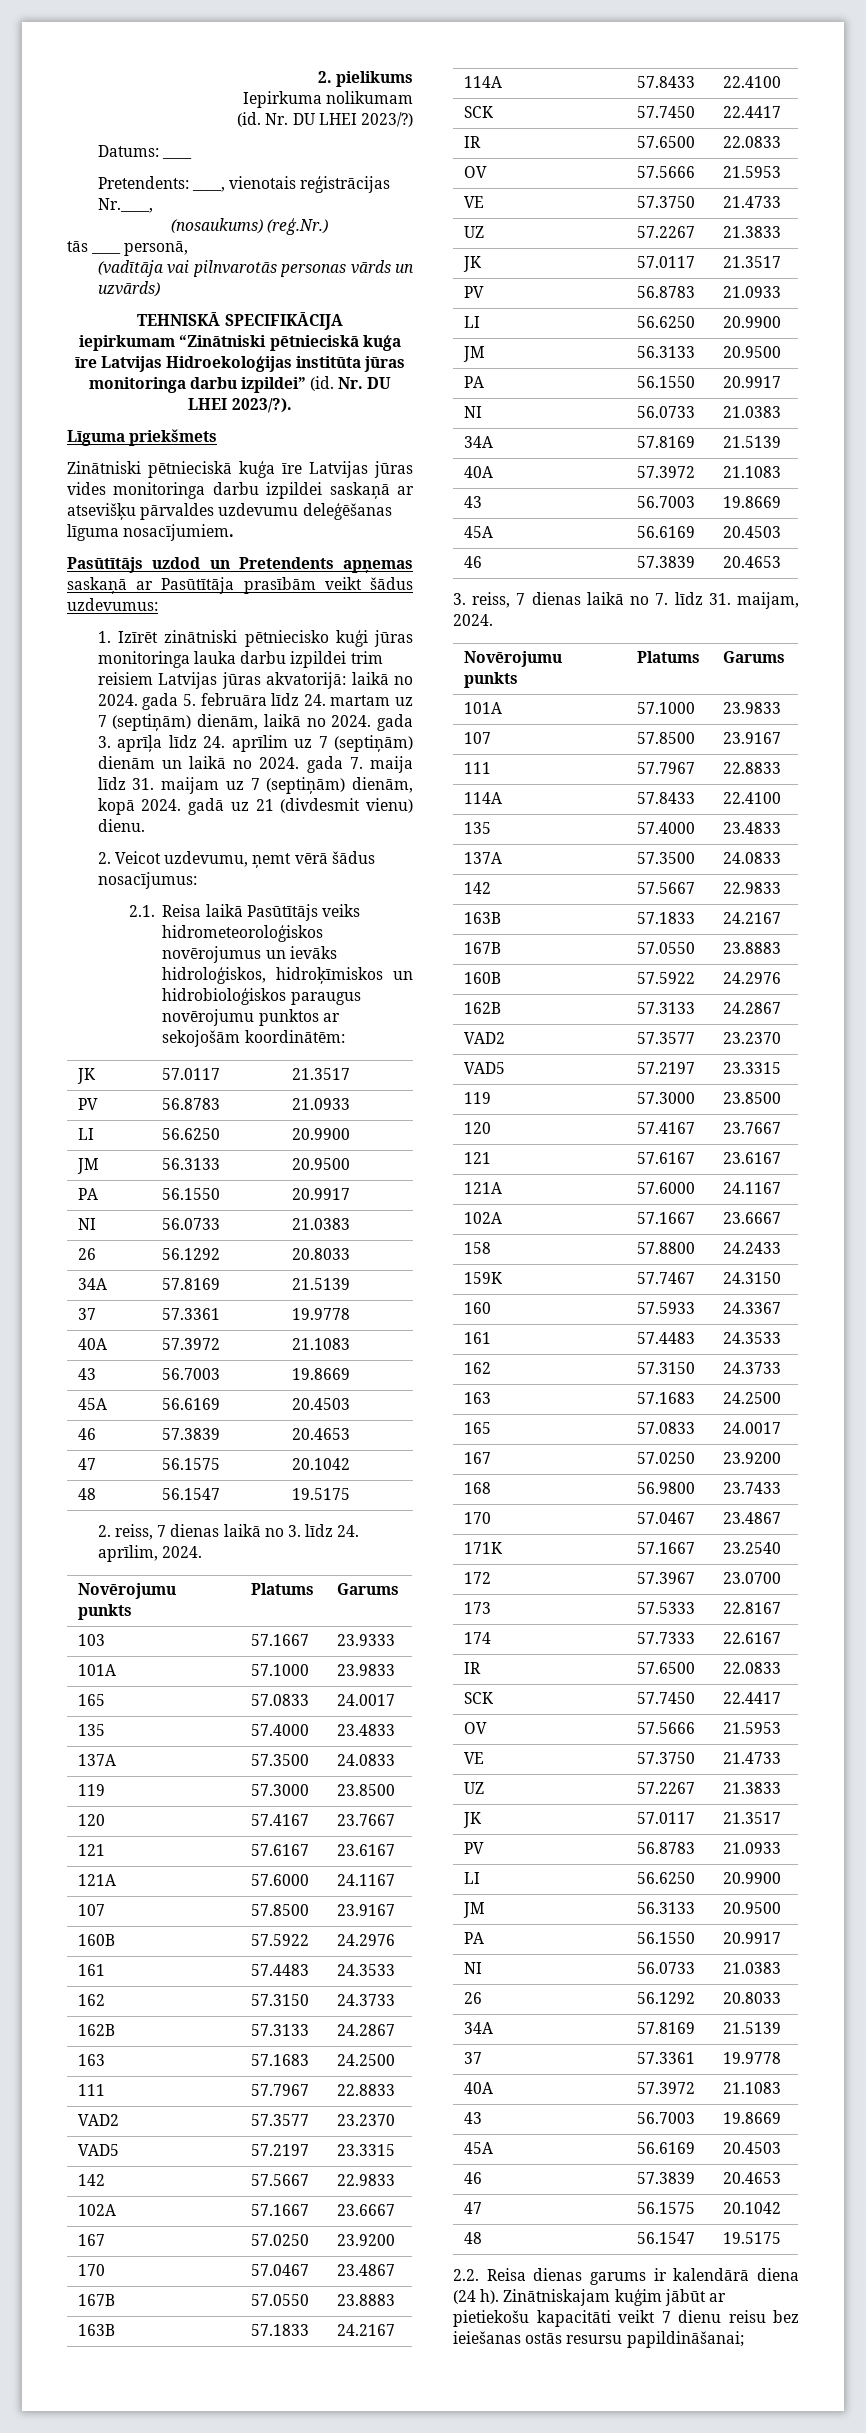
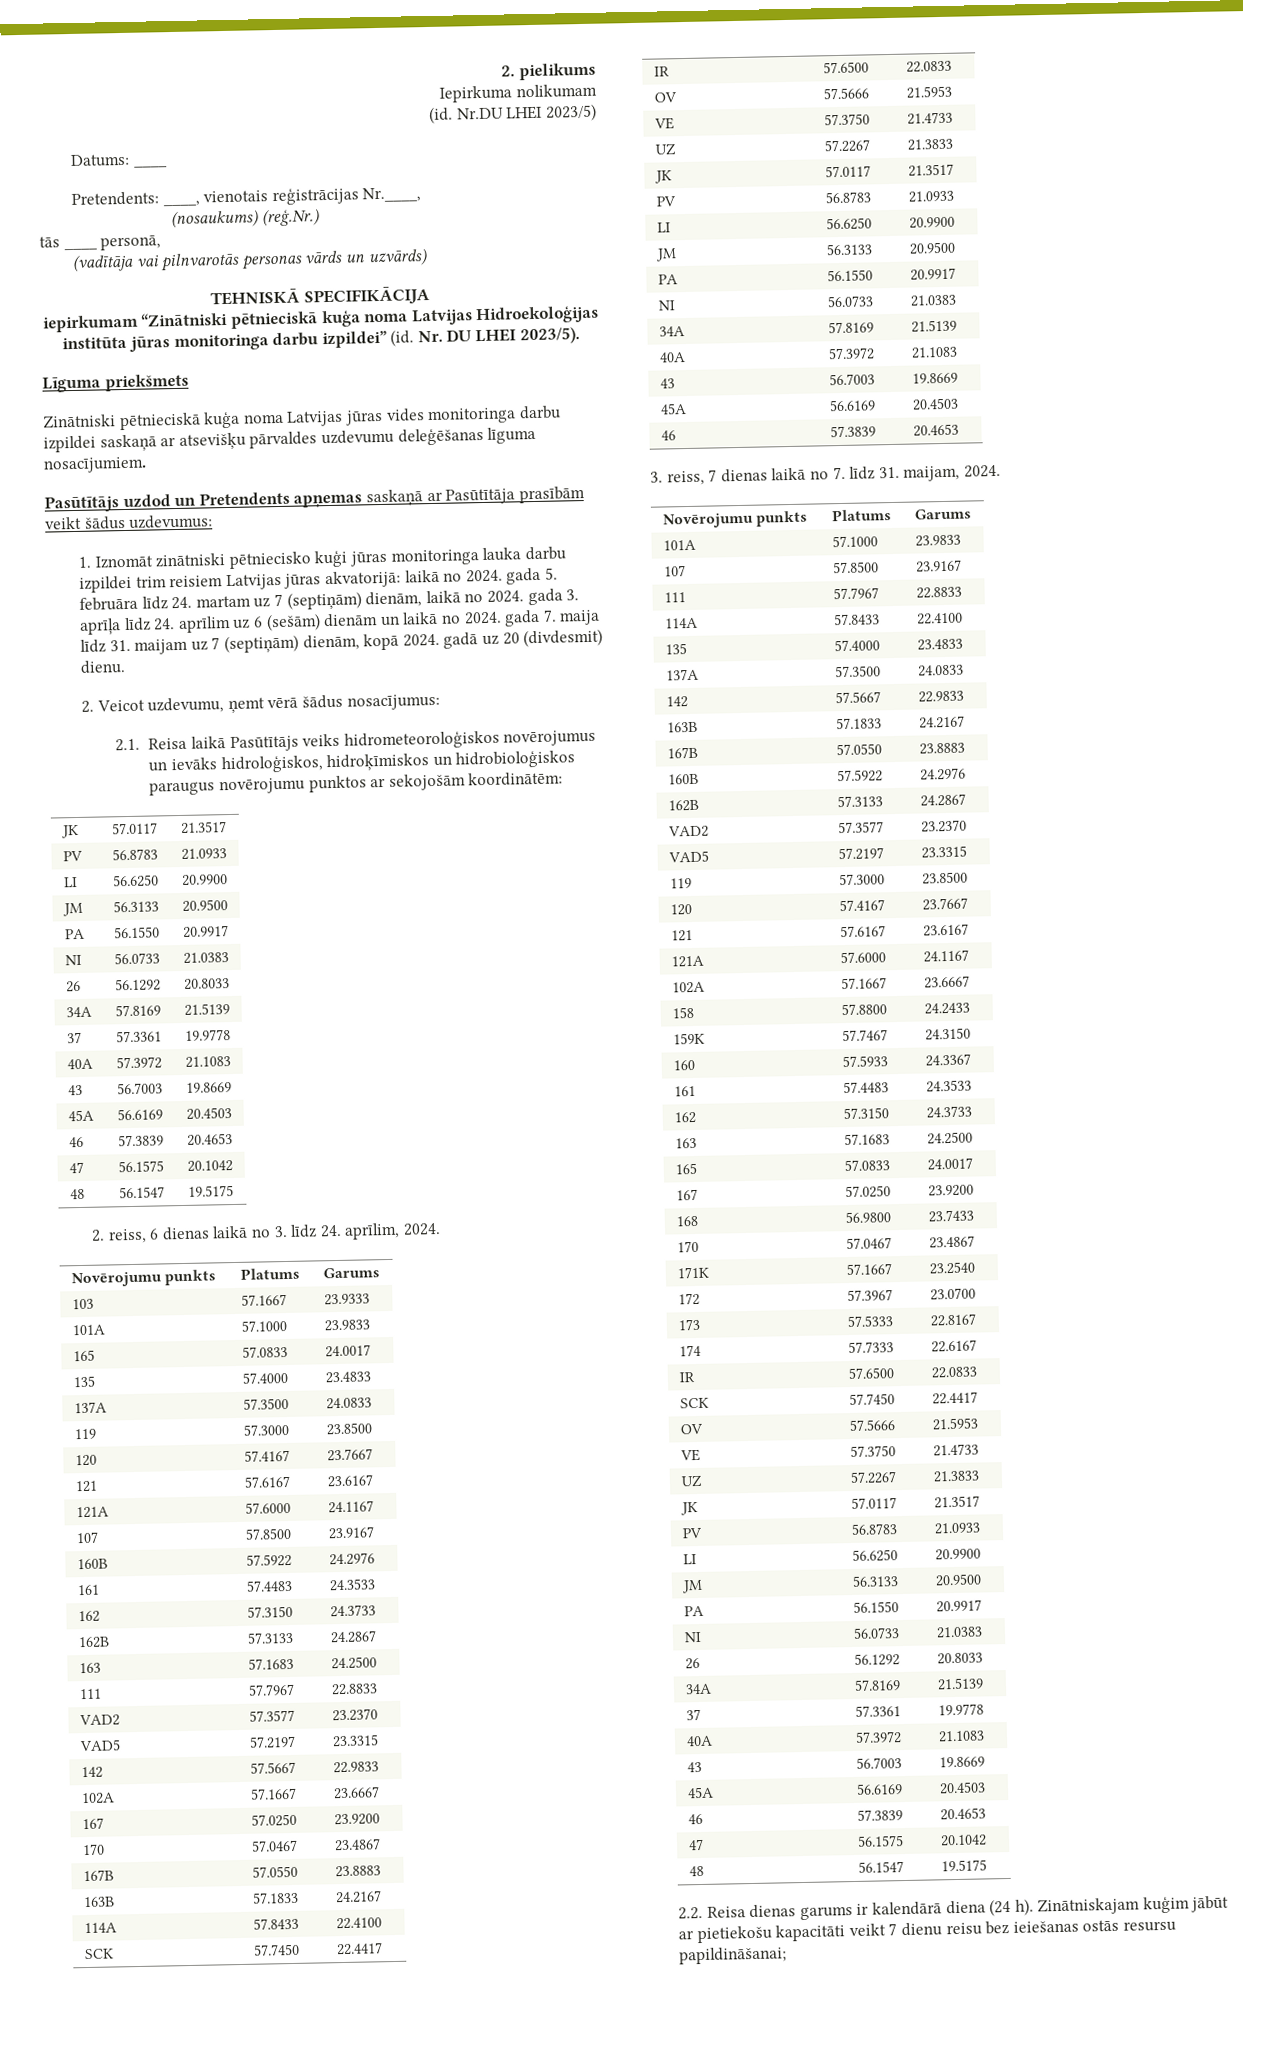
[265,112,413,127] Nr. DU LHEI 2023/?) -> [456,103,597,122] Nr.DU LHEI 2023/5)
[74,357,97,368] īre -> [364,313,409,323] noma
[231,398,292,413] 2023/?). -> [519,327,580,345] 2023/5).
[282,463,302,474] īre -> [243,413,284,424] noma
[118,631,159,643] Izīrēt -> [94,555,153,569] Iznomāt
[318,735,413,752] 7 (septiņām) -> [253,613,321,632] 6 (sešām)
[255,798,413,813] 21 (divdesmit vienu) -> [502,628,604,648] 20 (divdesmit)
[157,1525,167,1537] 7 -> [149,1228,160,1240] 6

